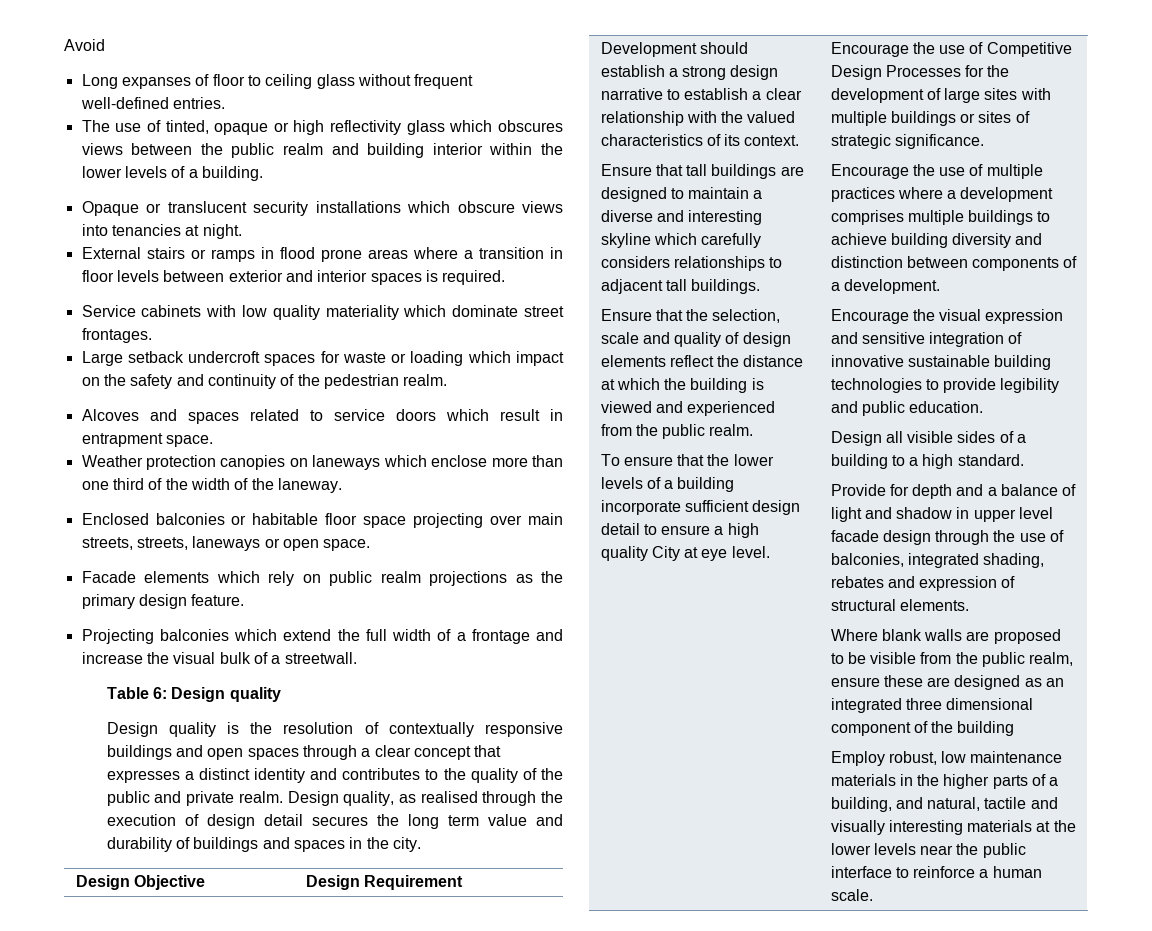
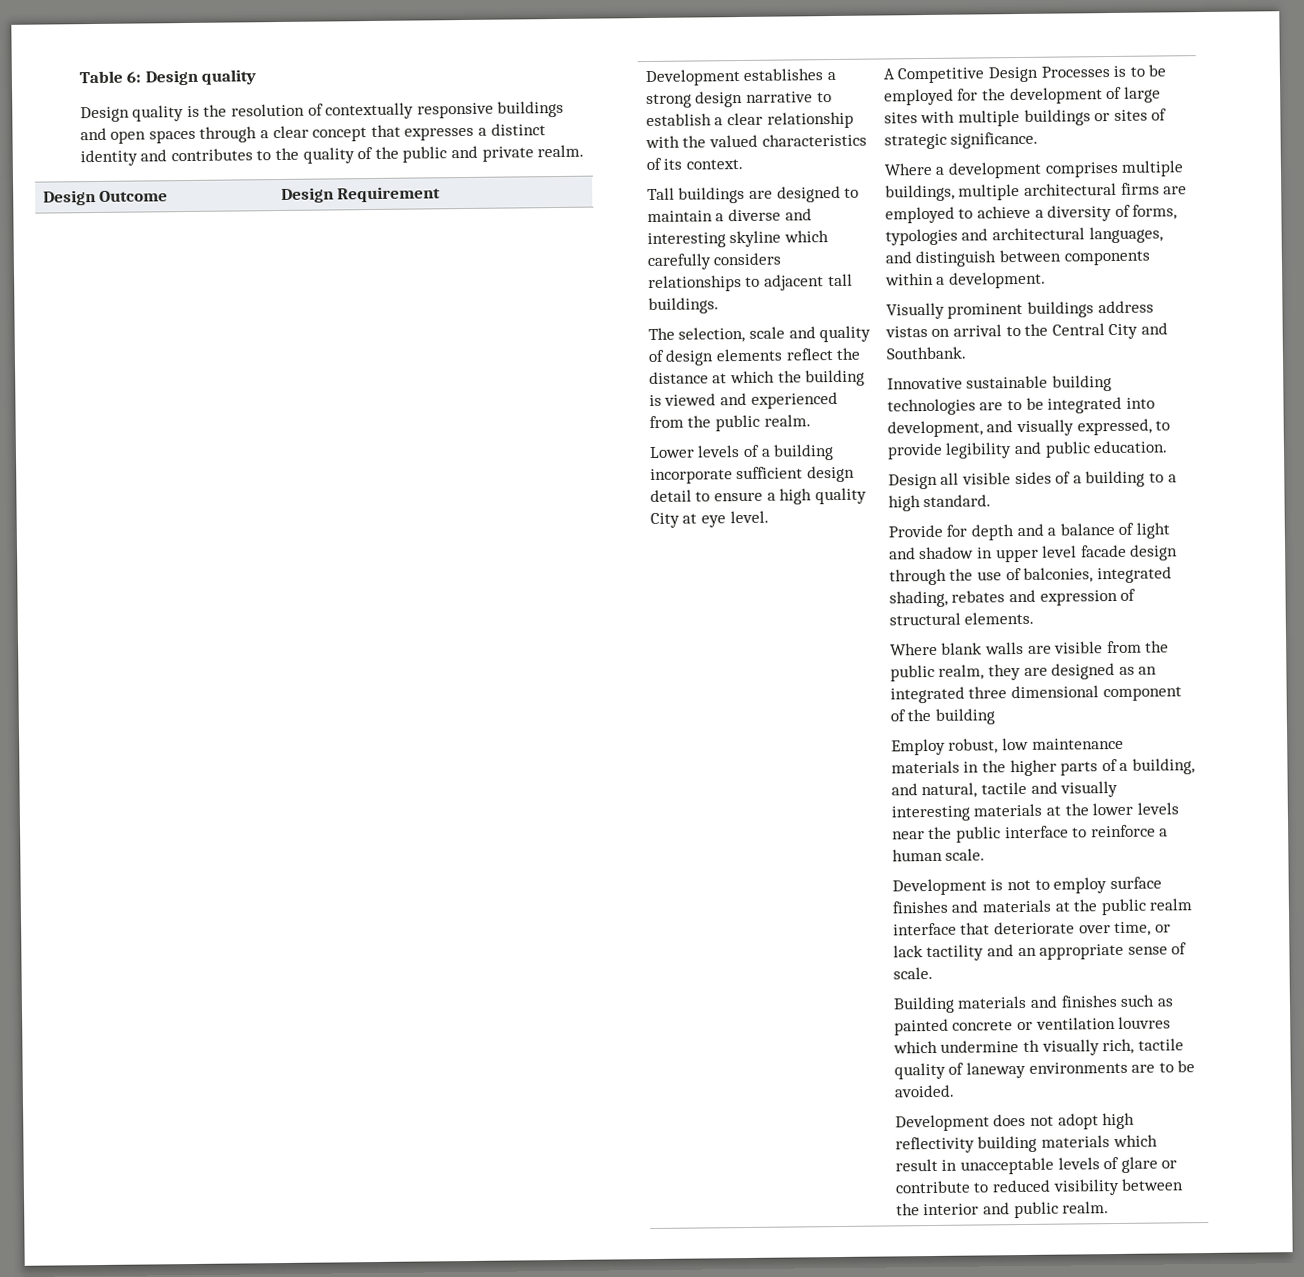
[64,39,105,51] [81,74,474,89] [80,97,225,109] [81,120,563,135] [81,143,564,158] [81,166,263,181] [81,201,563,216] [81,224,242,239] [81,247,564,262] [81,270,506,285] [81,305,564,320] [81,328,152,343] [81,351,564,366] [81,374,448,389] [81,409,563,424] [81,433,213,447] [81,455,563,470] [81,478,342,493] [81,513,563,528] [81,536,371,551] [81,571,563,586] [81,594,245,609] [81,629,563,644] [81,652,357,664] Avoid // Long expanses of floor to ceiling glass without frequent well-defined entries. // The use of tinted, opaque or high reflectivity glass which obscures views between the public realm and building interior within the lower levels of a building. // Opaque or translucent security installations which obscure views into tenancies at night. // External stairs or ramps in flood prone areas where a transition in floor levels between exterior and interior spaces is required. // Service cabinets with low quality materiality which dominate street frontages. // Large setback undercroft spaces for waste or loading which impact on the safety and continuity of the pedestrian realm. // Alcoves and spaces related to service doors which result in entrapment space. // Weather protection canopies on laneways which enclose more than one third of the width of the laneway. // Enclosed balconies or habitable floor space projecting over main streets, streets, laneways or open space. // Facade elements which rely on public realm projections as the primary design feature. // Projecting balconies which extend the full width of a frontage and increase the visual bulk of a streetwall. // -> (78, 77) none
[287,791,563,806] [106,814,563,829] [106,837,421,852] [75,875,205,890] Design quality, as realised through the execution of design detail secures the long term value and durability of buildings and spaces in the city. // Design Objective -> [42,189,169,206] // Design Outcome
[699,42,748,54] [600,65,665,77] should establish -> [743,68,824,81] establishes
[600,164,708,176] Ensure that tall -> [646,187,675,201] Tall
[600,309,709,321] Ensure that the -> [647,327,675,341] The
[600,454,774,466] To ensure that the lower -> [648,446,695,459] Lower
[830,42,1072,57] [830,65,961,80] Encourage the use of Competitive Design Processes -> [882,64,1167,84] [883,88,954,106] A Competitive Design Processes is to be employed
[830,164,1043,179] [830,187,1054,202] [830,210,1051,225] [830,233,1043,248] [830,256,903,268] Encourage the use of multiple practices where a development comprises multiple buildings to achieve building diversity and distinction -> [883,160,1185,179] [884,182,1188,202] [884,204,1178,224] [884,226,1163,246] [884,250,997,268] Where a development comprises multiple buildings, multiple architectural firms are employed to achieve a diversity of forms, typologies and architectural languages, and distinguish
[1063,256,1078,268] of -> [884,272,934,286] within
[830,309,1064,324] [830,332,1023,347] [830,355,1052,370] [830,378,922,393] Encourage the visual expression and sensitive integration of innovative sustainable building technologies -> [885,300,1154,320] [884,322,1168,340] [885,346,966,360] [886,375,1113,392] [886,396,1155,416] [886,418,1152,438] Visually prominent buildings address vistas on arrival to the Central City and Southbank. // Innovative sustainable building technologies are to be integrated into development, and visually expressed,
[993,629,1061,644] [830,652,866,664] proposed to be -> (1052, 649) none
[830,675,923,687] ensure these -> [988,664,1022,681] they
(873, 895) none -> [891,876,1162,896] [891,898,1193,916] [892,921,1171,937] [892,942,1188,962] [892,966,933,980] [892,994,1174,1014] [893,1016,1172,1036] [892,1038,1184,1056] [893,1060,1196,1080] [893,1084,954,1098] [894,1112,1136,1132] [894,1134,1158,1154] [894,1156,1178,1175] [894,1178,1185,1196] [895,1201,1110,1219] // Development is not to employ surface finishes and materials at the public realm interface that deteriorate over time, or lack tactility and an appropriate sense of scale. // Building materials and finishes such as painted concrete or ventilation louvres which undermine th visually rich, tactile quality of laneway environments are to be avoided. // Development does not adopt high reflectivity building materials which result in unacceptable levels of glare or contribute to reduced visibility between the interior and public realm.

